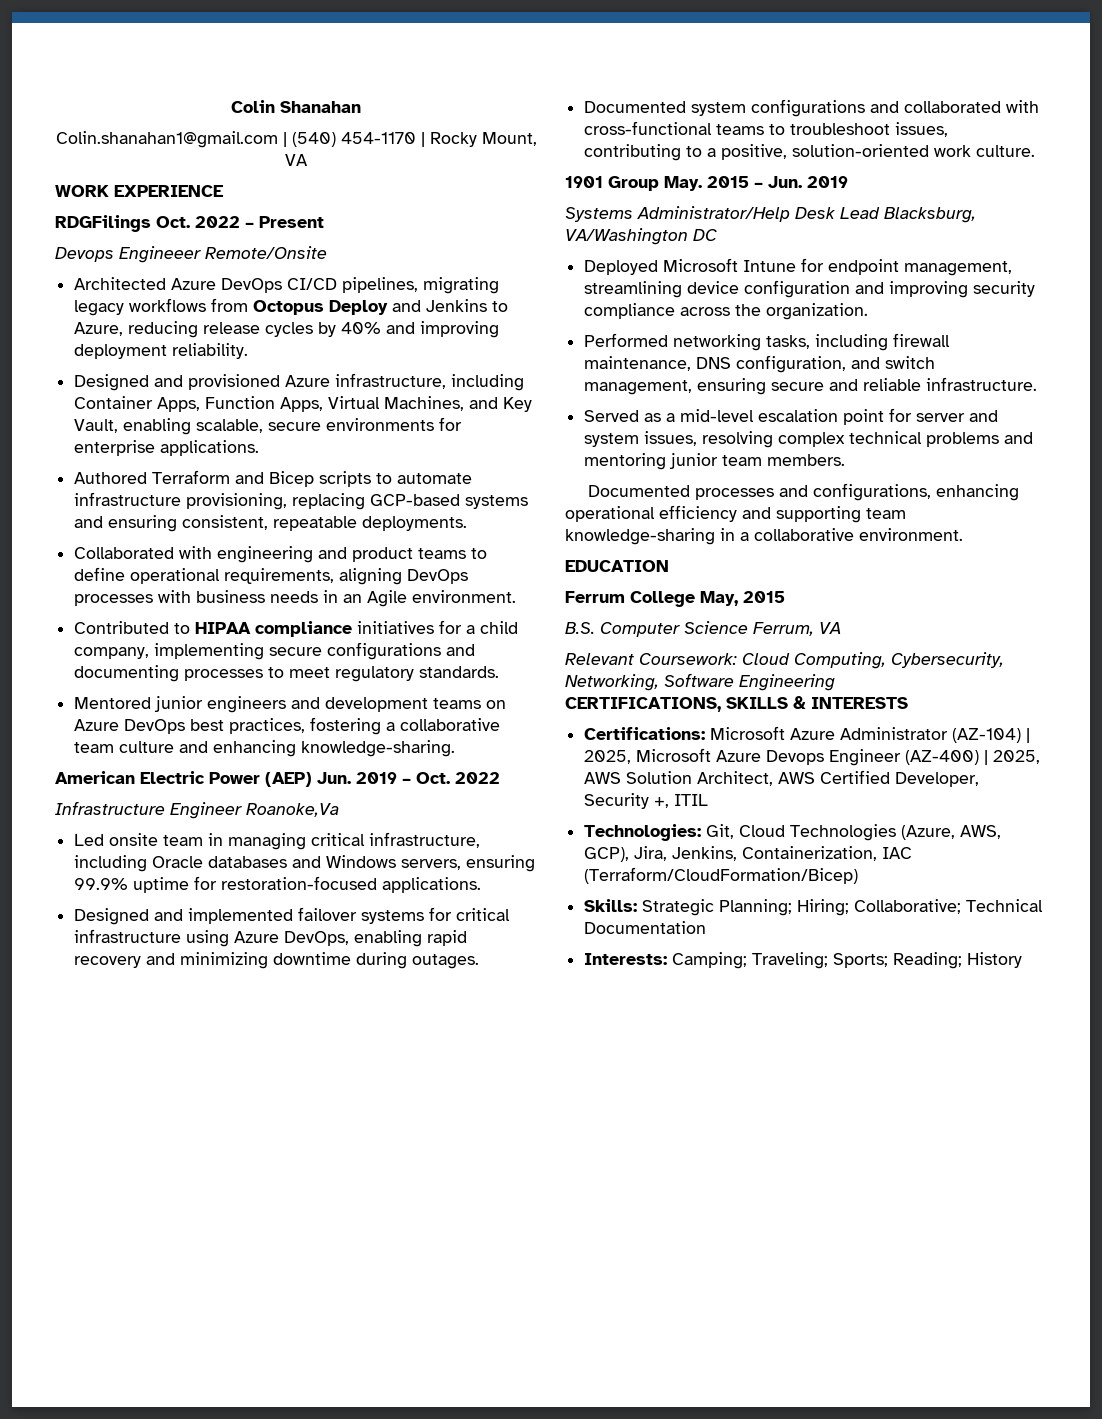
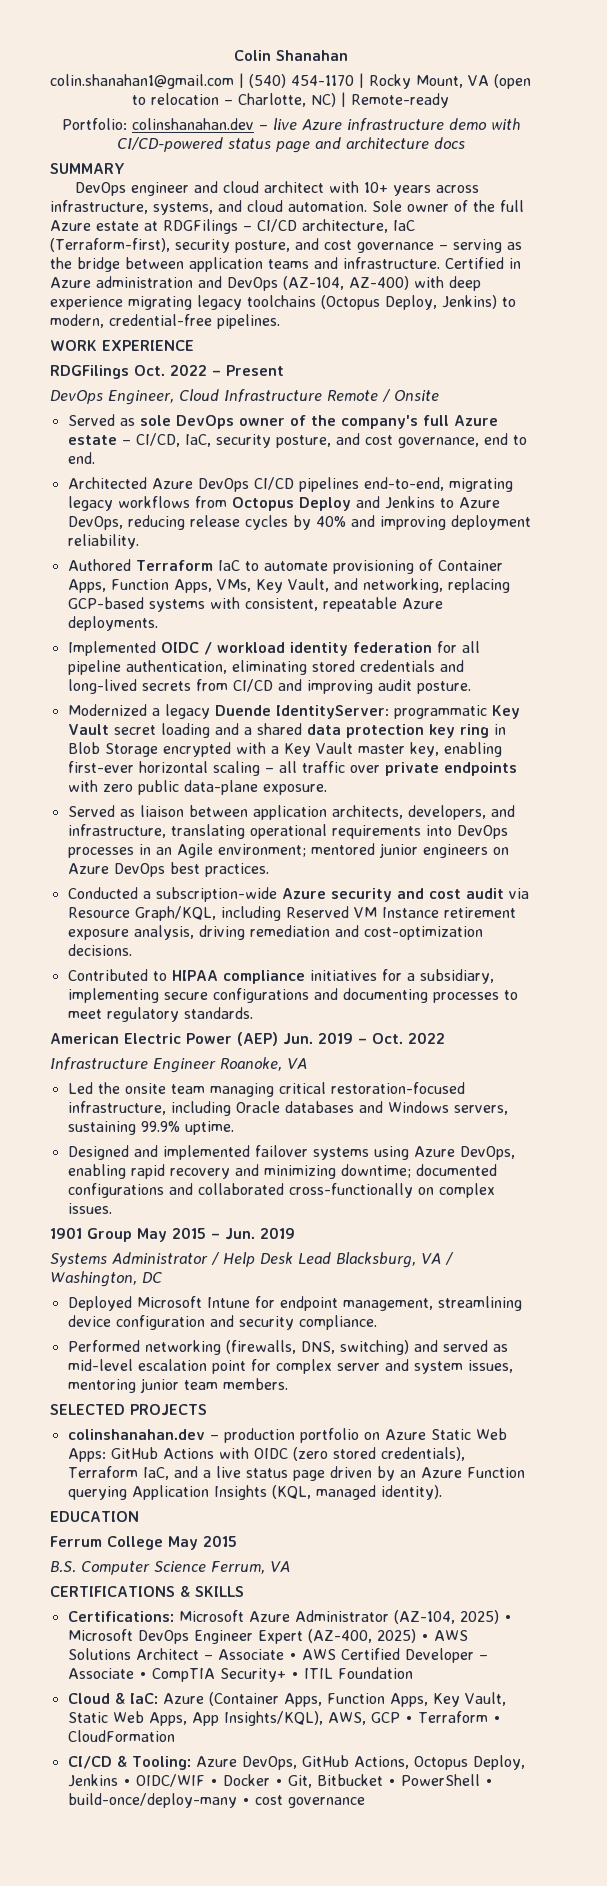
[55,131,278,148] Colin.shanahan1@gmail.com -> [50,74,235,89] colin.shanahan1@gmail.com
(308, 160) none -> [493,74,531,89] [132,92,449,108] [61,118,520,131] [116,137,465,153] [50,163,125,174] [74,181,479,196] [50,200,524,215] [50,219,415,234] [50,238,522,253] [50,257,521,272] [50,276,481,291] [50,295,516,310] [50,314,280,329] (open to relocation – Charlotte, NC) | Remote-ready // Portfolio: colinshanahan.dev – live Azure infrastructure demo with CI/CD-powered status page and architecture docs // SUMMARY // DevOps engineer and cloud architect with 10+ years across infrastructure, systems, and cloud automation. Sole owner of the full Azure estate at RDGFilings – CI/CD architecture, IaC (Terraform-first), security posture, and cost governance – serving as the bridge between application teams and infrastructure. Certified in Azure administration and DevOps (AZ-104, AZ-400) with deep experience migrating legacy toolchains (Octopus Deploy, Jenkins) to modern, credential-free pipelines.
[55,246,327,263] Devops Engineeer Remote/Onsite -> [50,389,439,405] [67,414,498,429] [67,433,527,448] [67,452,95,464] DevOps Engineer, Cloud Infrastructure Remote / Onsite // Served as sole DevOps owner of the company's full Azure estate – CI/CD, IaC, security posture, and cost governance, end to end.
[342,277,419,293] pipelines, -> [298,477,444,492] pipelines end-to-end,
[74,322,124,336] Azure, -> [458,497,500,508] [67,516,123,530] Azure DevOps,
[74,373,525,391] [74,396,533,412] [74,417,463,435] [74,440,260,456] [74,470,473,487] [74,492,288,510] Designed and provisioned Azure infrastructure, including Container Apps, Function Apps, Virtual Machines, and Key Vault, enabling scalable, secure environments for enterprise applications. // Authored Terraform and Bicep scripts to automate infrastructure provisioning, -> [67,559,503,574] [67,578,443,593] Authored Terraform IaC to automate provisioning of Container Apps, Function Apps, VMs, Key Vault, and networking,
[74,515,178,532] and ensuring -> [209,597,240,609] with
(358, 523) none -> [401,598,443,609] Azure
[74,546,488,563] [74,567,469,585] [74,590,517,607] Collaborated with engineering and product teams to define operational requirements, aligning DevOps processes with business needs in an Agile environment. -> [67,641,480,656] [67,660,464,675] [67,679,471,694] [67,704,520,719] [67,723,506,738] [67,742,502,757] [67,761,517,776] [67,780,327,795] [67,805,515,820] [67,824,508,839] [67,843,509,858] [67,862,269,877] [67,887,529,902] [67,906,516,921] [67,925,483,940] [67,944,132,956] Implemented OIDC / workload identity federation for all pipeline authentication, eliminating stored credentials and long-lived secrets from CI/CD and improving audit posture. // Modernized a legacy Duende IdentityServer: programmatic Key Vault secret loading and a shared data protection key ring in Blob Storage encrypted with a Key Vault master key, enabling first-ever horizontal scaling – all traffic over private endpoints with zero public data-plane exposure. // Served as liaison between application architects, developers, and infrastructure, translating operational requirements into DevOps processes in an Agile environment; mentored junior engineers on Azure DevOps best practices. // Conducted a subscription-wide Azure security and cost audit via Resource Graph/KQL, including Reserved VM Instance retirement exposure analysis, driving remediation and cost-optimization decisions.
[480,621,519,634] [74,647,150,659] child company, -> [419,969,494,984] subsidiary,
[74,696,507,713] [74,717,501,735] [74,740,456,757] // Mentored junior engineers and development teams on Azure DevOps best practices, fostering a collaborative team culture and enhancing knowledge-sharing. -> (253, 1013) none
[246,803,339,817] Roanoke,Va -> [220,1057,307,1071] Roanoke, VA
(105, 840) none -> [97,1082,120,1094] the
[208,833,224,846] in -> (205, 1089) none
(366, 839) none -> [330,1082,465,1094] restoration-focused
[466,855,536,872] [74,876,482,893] ensuring 99.9% uptime for restoration-focused applications. -> [67,1121,234,1135] sustaining 99.9% uptime.
[429,907,511,921] [74,929,182,943] for critical infrastructure -> (369, 1153) none
[273,952,480,969] [584,99,1040,117] [584,121,949,137] [584,144,1036,161] downtime during outages. // Documented system configurations and collaborated with cross-functional teams to troubleshoot issues, contributing to a positive, solution-oriented work culture. -> [340,1164,497,1178] [67,1183,495,1198] [67,1203,112,1214] downtime; documented configurations and collaborated cross-functionally on complex issues.
[664,176,702,191] May. -> [137,1228,167,1242] May
[637,206,976,223] [565,228,688,245] Administrator/Help Desk Lead Blacksburg, VA/Washington -> [112,1252,454,1268] [50,1271,137,1287] Administrator / Help Desk Lead Blacksburg, VA / Washington,
[889,281,1036,298] [584,303,869,320] [584,333,951,351] [584,355,936,373] [584,377,1038,395] [584,410,676,422] improving security compliance across the organization. // Performed networking tasks, including firewall maintenance, DNS configuration, and switch management, ensuring secure and reliable infrastructure. // Served as a -> [238,1315,377,1330] [67,1340,508,1355] security compliance. // Performed networking (firewalls, DNS, switching) and served as
(913, 415) none -> [275,1359,332,1374] complex
[702,431,1034,448] resolving complex technical problems and -> (513, 1366) none
[587,483,1019,501] [565,505,906,523] [565,528,963,545] Documented processes and configurations, enhancing operational efficiency and supporting team knowledge-sharing in a collaborative environment. -> [50,1404,207,1416] [67,1428,507,1443] [67,1447,465,1462] [67,1466,525,1481] [67,1485,442,1500] SELECTED PROJECTS // colinshanahan.dev – production portfolio on Azure Static Web Apps: GitHub Actions with OIDC (zero stored credentials), Terraform IaC, and a live status page driven by an Azure Function querying Application Insights (KQL, managed identity).
[700,591,738,606] May, -> [168,1536,198,1550] May
[565,652,1004,669] [565,673,835,691] [565,697,721,712] Relevant Coursework: Cloud Computing, Cybersecurity, Networking, Software Engineering // CERTIFICATIONS, -> [50,1585,190,1597] CERTIFICATIONS &
[793,696,908,709] & INTERESTS -> (244, 1591) none
[952,728,1031,743] [584,748,1041,766] [584,770,980,787] [584,793,709,809] [584,824,1002,841] [584,846,913,862] [584,867,859,884] [584,899,1044,916] [584,921,707,934] [584,952,1023,969] (AZ-104) | 2025, Microsoft Azure Devops Engineer (AZ-400) | 2025, AWS Solution Architect, AWS Certified Developer, Security +, ITIL // Technologies: Git, Cloud Technologies (Azure, AWS, GCP), Jira, Jenkins, Containerization, IAC (Terraform/CloudFormation/Bicep) // Skills: Strategic Planning; Hiring; Collaborative; Technical Documentation // Interests: Camping; Traveling; Sports; Reading; History -> [393,1610,512,1624] [67,1629,468,1644] [67,1648,488,1663] [67,1667,413,1682] [67,1692,506,1707] [67,1711,501,1726] [67,1730,175,1742] [67,1755,525,1770] [67,1774,493,1788] [67,1793,365,1808] (AZ-104, 2025) • Microsoft DevOps Engineer Expert (AZ-400, 2025) • AWS Solutions Architect – Associate • AWS Certified Developer – Associate • CompTIA Security+ • ITIL Foundation // Cloud & IaC: Azure (Container Apps, Function Apps, Key Vault, Static Web Apps, App Insights/KQL), AWS, GCP • Terraform • CloudFormation // CI/CD & Tooling: Azure DevOps, GitHub Actions, Octopus Deploy, Jenkins • OIDC/WIF • Docker • Git, Bitbucket • PowerShell • build-once/deploy-many • cost governance

